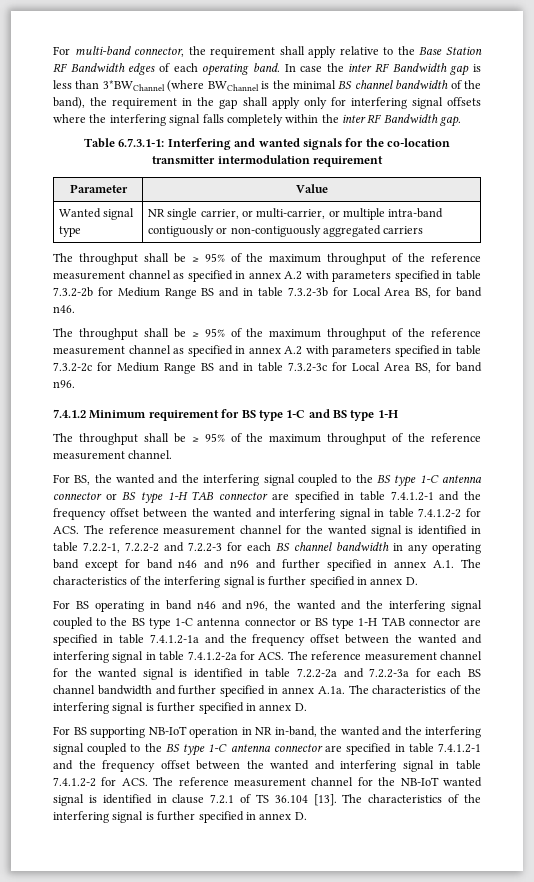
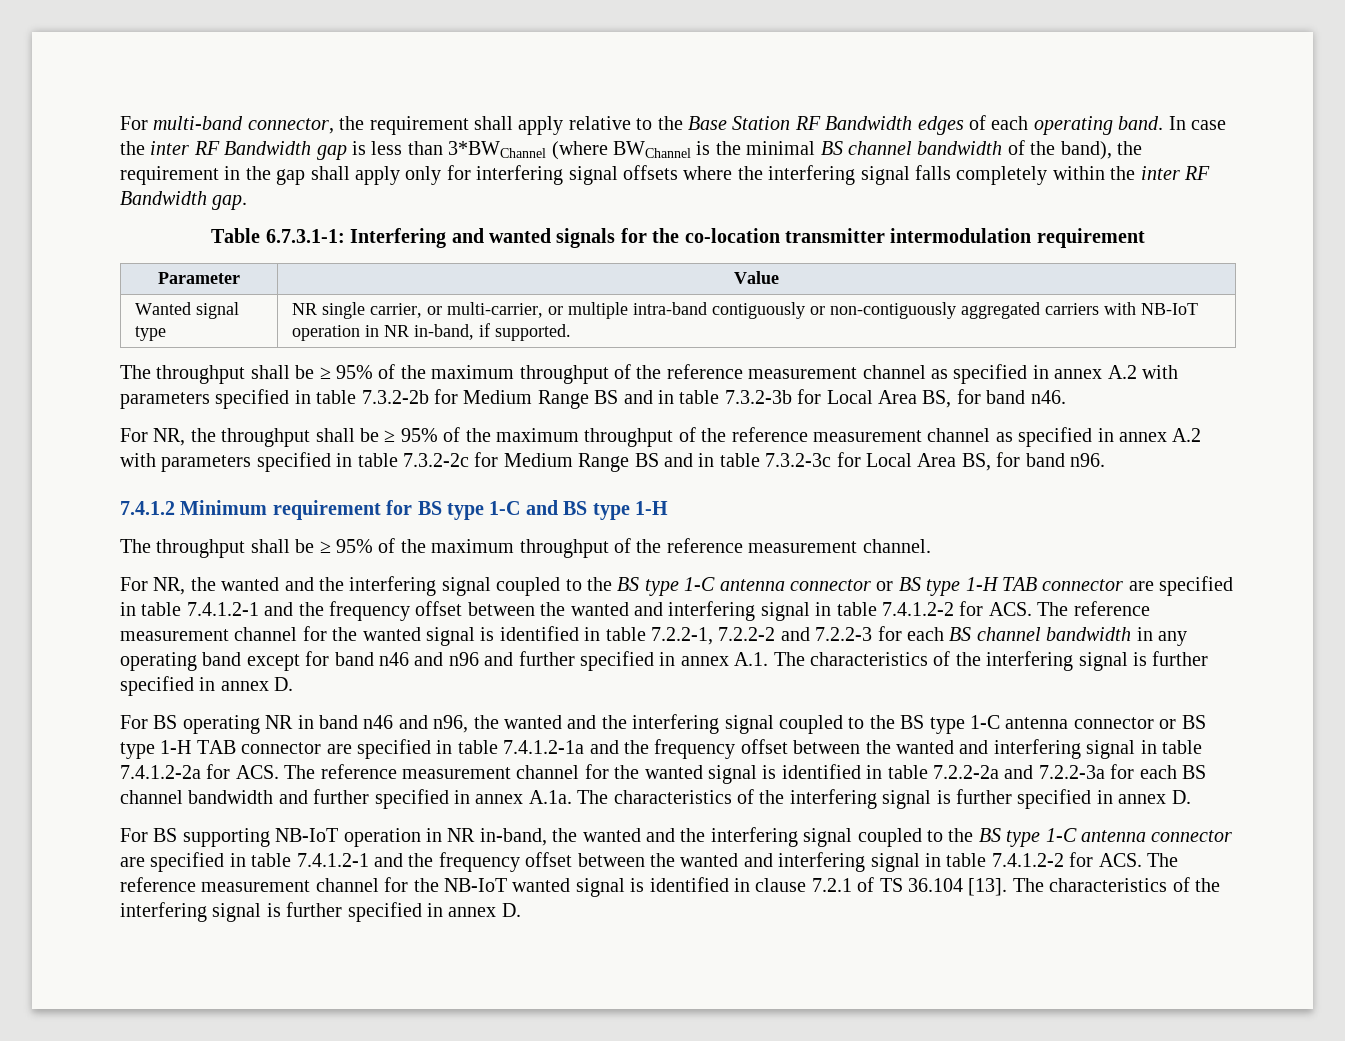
(424, 230) none -> [1104,302,1199,315] [292,323,572,341] with NB-IoT operation in NR in-band, if supported.
[53,328,73,337] The -> [120,428,216,446] For NR, the
[74,475,91,485] BS, -> [153,577,186,595] NR,
(144, 606) none -> [265,715,294,729] NR

